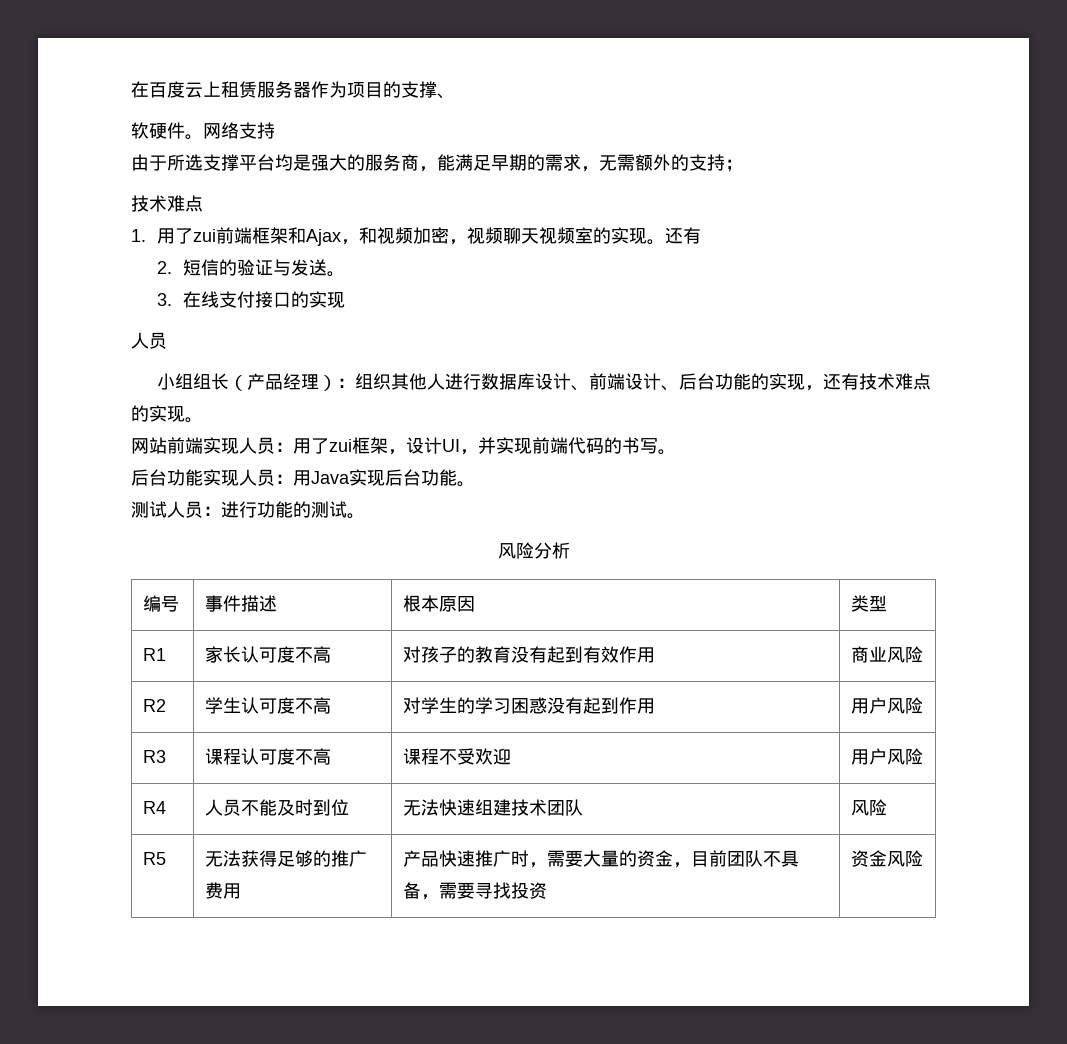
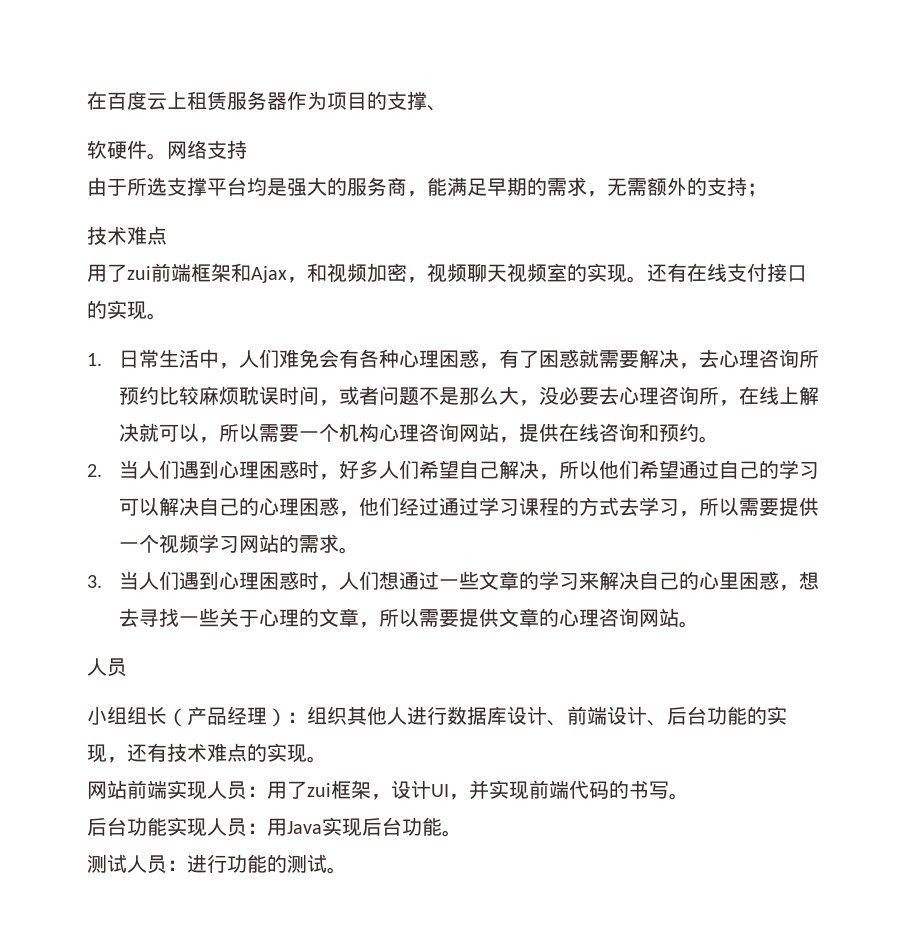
[131,229,146,242] 1. -> (167, 235) none
[156,259,345,277] [156,293,172,306] // 2.短信的验证与发送。 // 3. -> (687, 272) none
(345, 300) none -> [147,313,167,320] [87,349,819,369] [118,386,819,406] [118,423,719,443] [87,460,819,480] [118,497,819,517] [118,534,359,554] [87,571,819,591] [118,608,699,628] 。 // 1.日常生活中，人们难免会有各种心理困惑，有了困惑就需要解决，去心理咨询所预约比较麻烦耽误时间，或者问题不是那么大，没必要去心理咨询所，在线上解决就可以，所以需要一个机构心理咨询网站，提供在线咨询和预约。 // 2.当人们遇到心理困惑时，好多人们希望自己解决，所以他们希望通过自己的学习可以解决自己的心理困惑，他们经过通过学习课程的方式去学习，所以需要提供一个视频学习网站的需求。 // 3.当人们遇到心理困惑时，人们想通过一些文章的学习来解决自己的心里困惑，想去寻找一些关于心理的文章，所以需要提供文章的心理咨询网站。
[497,542,570,559] [142,595,179,612] [204,595,277,612] [402,595,475,612] [850,595,887,612] [142,648,166,661] [204,646,331,663] [402,646,655,663] [850,646,923,663] [142,699,166,712] [204,697,331,714] [402,697,655,714] [850,697,923,714] [142,750,166,763] [204,748,331,765] [402,748,511,765] [850,748,923,765] [142,801,166,814] [204,799,349,816] [402,799,583,816] [850,799,887,816] [142,852,166,865] [204,850,367,867] [204,882,241,899] [402,850,799,868] [402,882,547,900] [850,850,923,867] // 风险分析 // 编号 | 事件描述 | 根本原因 | 类型 // R1 | 家长认可度不高 | 对孩子的教育没有起到有效作用 | 商业风险 // R2 | 学生认可度不高 | 对学生的学习困惑没有起到作用 | 用户风险 // R3 | 课程认可度不高 | 课程不受欢迎 | 用户风险 // R4 | 人员不能及时到位 | 无法快速组建技术团队 | 风险 // R5 | 无法获得足够的推广费用 | 产品快速推广时，需要大量的资金，目前团队不具备，需要寻找投资 | 资金风险 -> (347, 870) none

